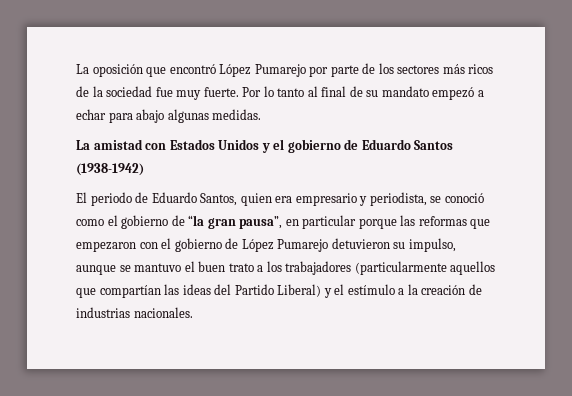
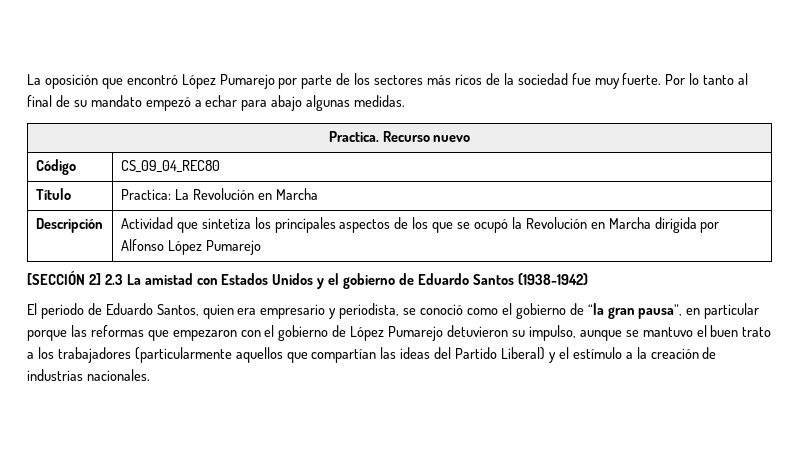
(262, 114) // -> [328,131,471,142] [35,159,76,175] [120,160,220,173] [35,188,71,200] [120,188,318,200] [35,218,103,233] [120,217,720,233] [120,239,261,255] [27,271,123,285] // Practica. Recurso nuevo // Código | CS_09_04_REC80 // Título | Practica: La Revolución en Marcha // Descripción | Actividad que sintetiza los principales aspectos de los que se ocupó la Revolución en Marcha dirigida por Alfonso López Pumarejo // [SECCIÓN 2] 2.3

